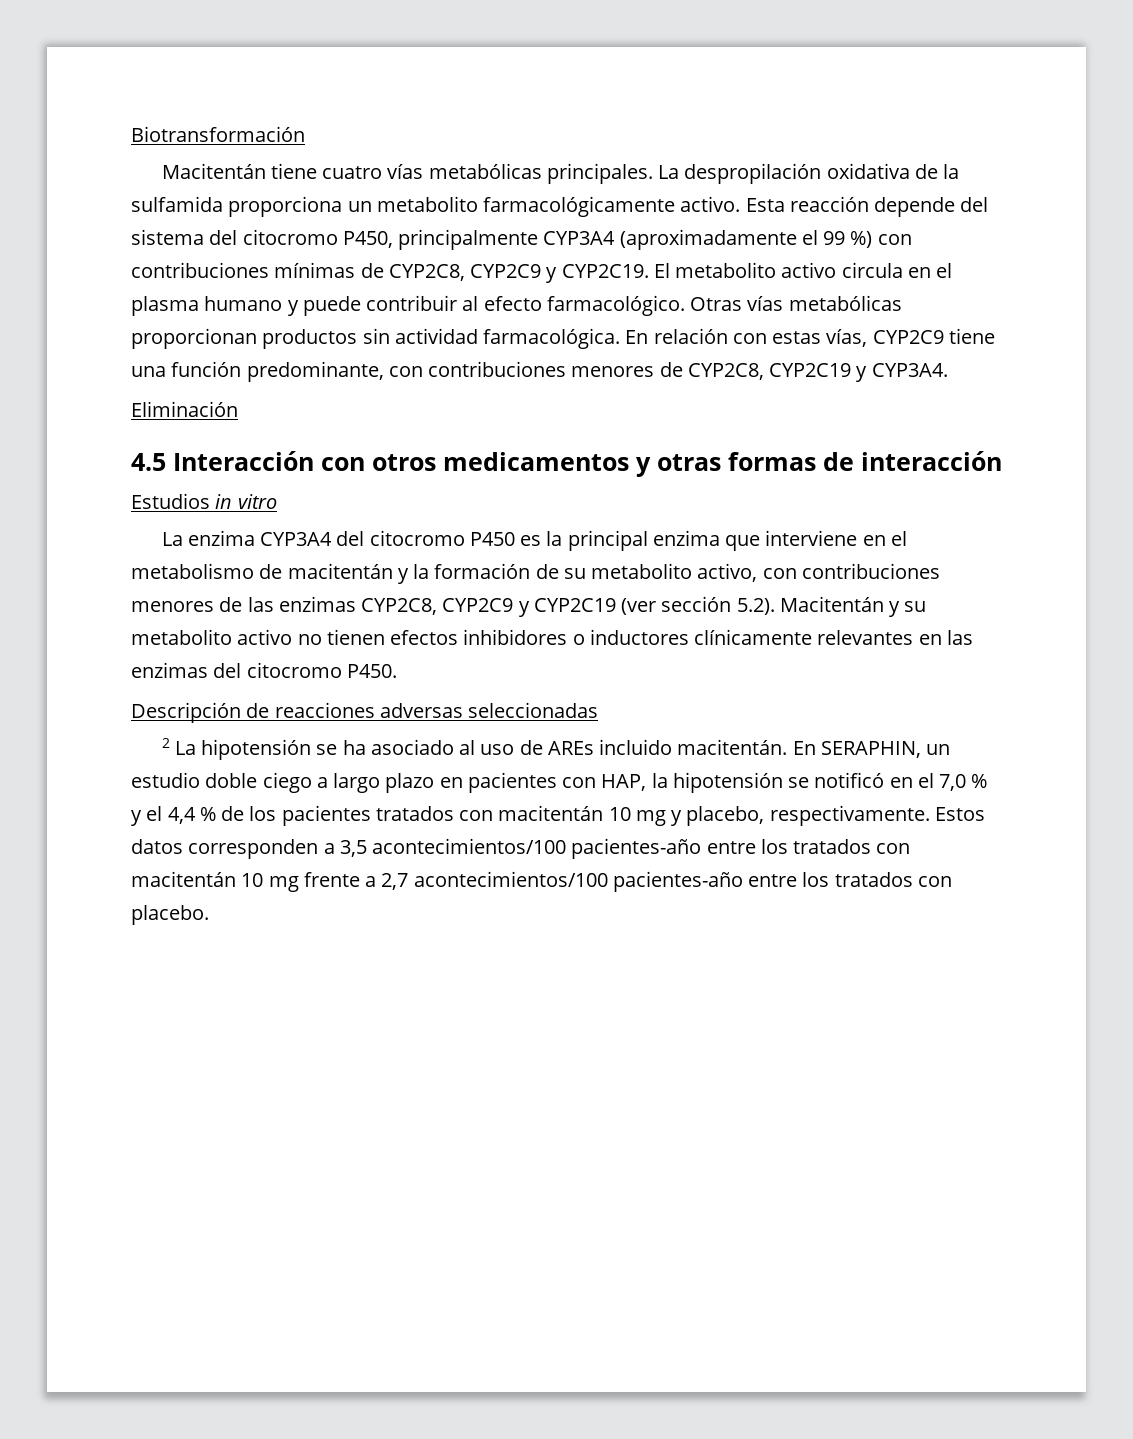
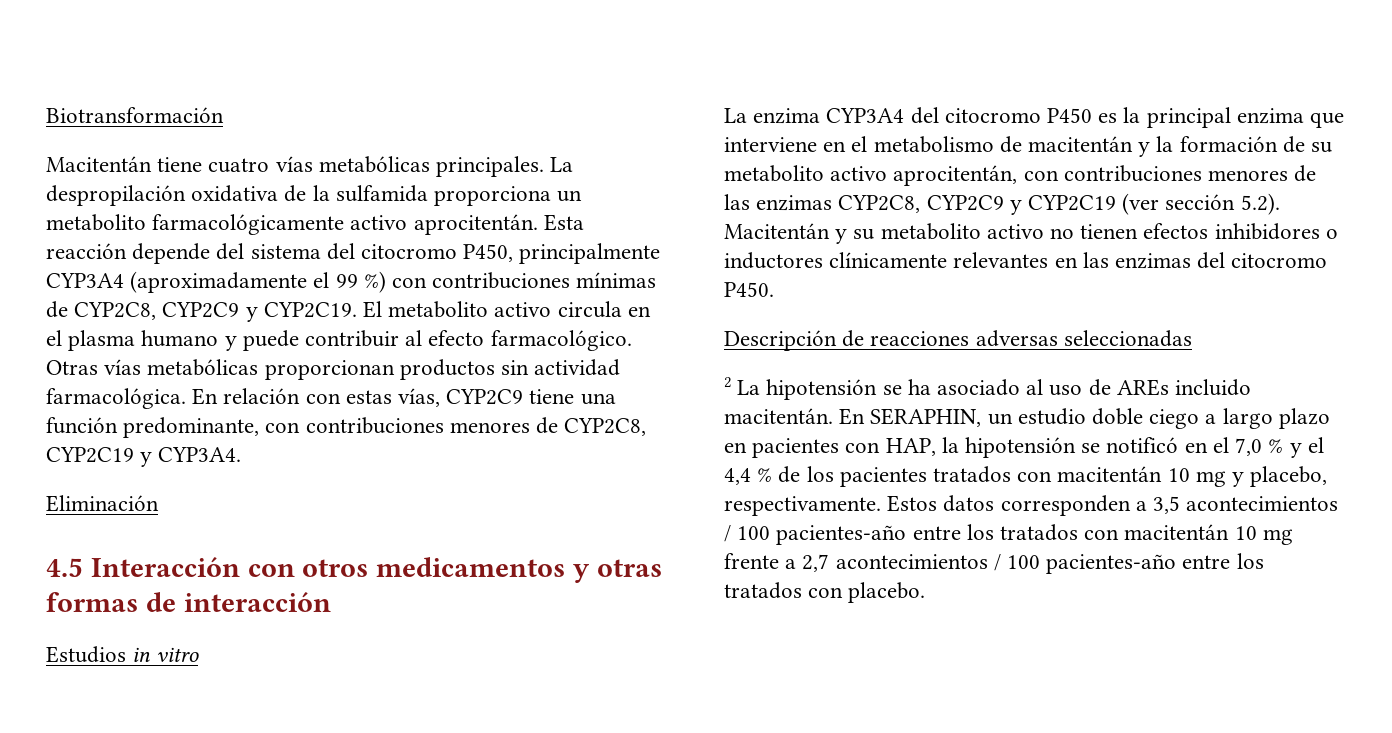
[680,196,741,212] activo. -> [350,214,538,235] activo aprocitentán.
[697,563,758,582] activo, -> [830,165,1018,186] activo aprocitentán,
[372,838,567,854] acontecimientos/100 -> [1186,496,1339,511] [724,525,771,542] acontecimientos / 100
[413,871,608,887] acontecimientos/100 -> [835,554,1041,571] acontecimientos / 100

